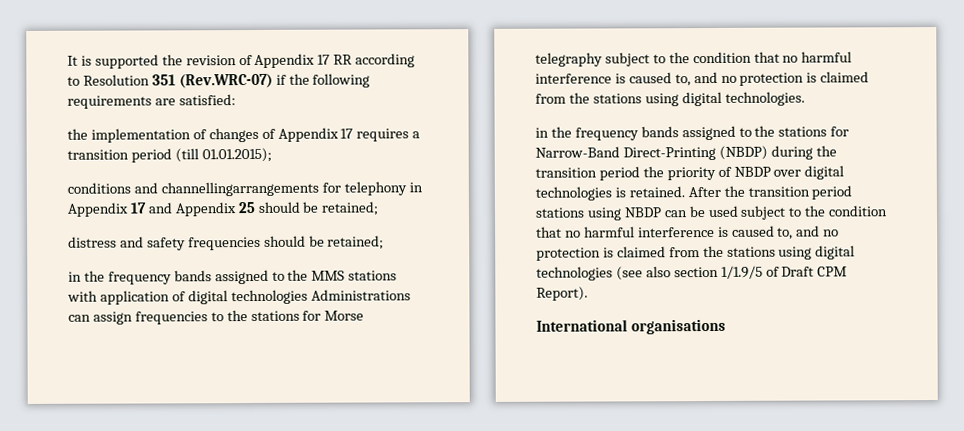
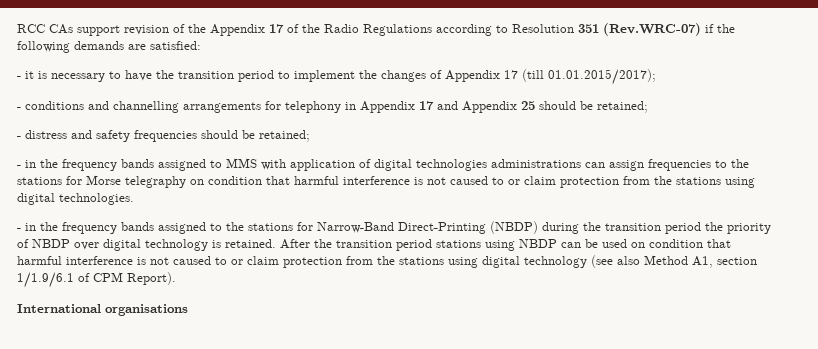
[67,54,183,69] It is supported the -> [17,24,120,36] RCC CAs support
[254,53,354,68] Appendix 17 RR -> [188,24,432,36] the Appendix 17 of the Radio Regulations
[67,95,152,109] requirements -> [74,41,124,50] demands
[67,127,421,143] [67,147,272,163] [67,181,319,197] the implementation of changes of Appendix 17 requires a transition period (till 01.01.2015); // conditions and channellingarrangements -> [17,69,656,85] [17,101,261,113] - it is necessary to have the transition period to implement the changes of Appendix 17 (till 01.01.2015/2017); // - conditions and channelling arrangements
(379, 208) none -> [17,136,21,139] -
[68,269,398,285] in the frequency bands assigned to the MMS stations -> [17,158,257,171] - in the frequency bands assigned to MMS
[310,289,411,301] Administrations -> [491,159,581,168] administrations
[604,51,853,67] [535,71,870,87] subject to the condition that no harmful interference is caused to, and no protection is claimed -> [190,176,619,188] on condition that harmful interference is not caused to or claim protection
(805, 98) none -> [17,228,21,231] -
[535,186,612,201] technologies -> [145,239,208,251] technology
[740,205,889,220] [536,225,840,240] [536,245,856,261] [536,266,613,281] subject to the condition that no harmful interference is caused to, and no protection is claimed from the stations using digital technologies -> [631,239,731,248] [17,256,587,268] on condition that harmful interference is not caused to or claim protection from the stations using digital technology
[673,265,815,279] section 1/1.9/5 of Draft -> [644,255,757,268] [17,272,90,288] Method A1, section 1/1.9/6.1 of

